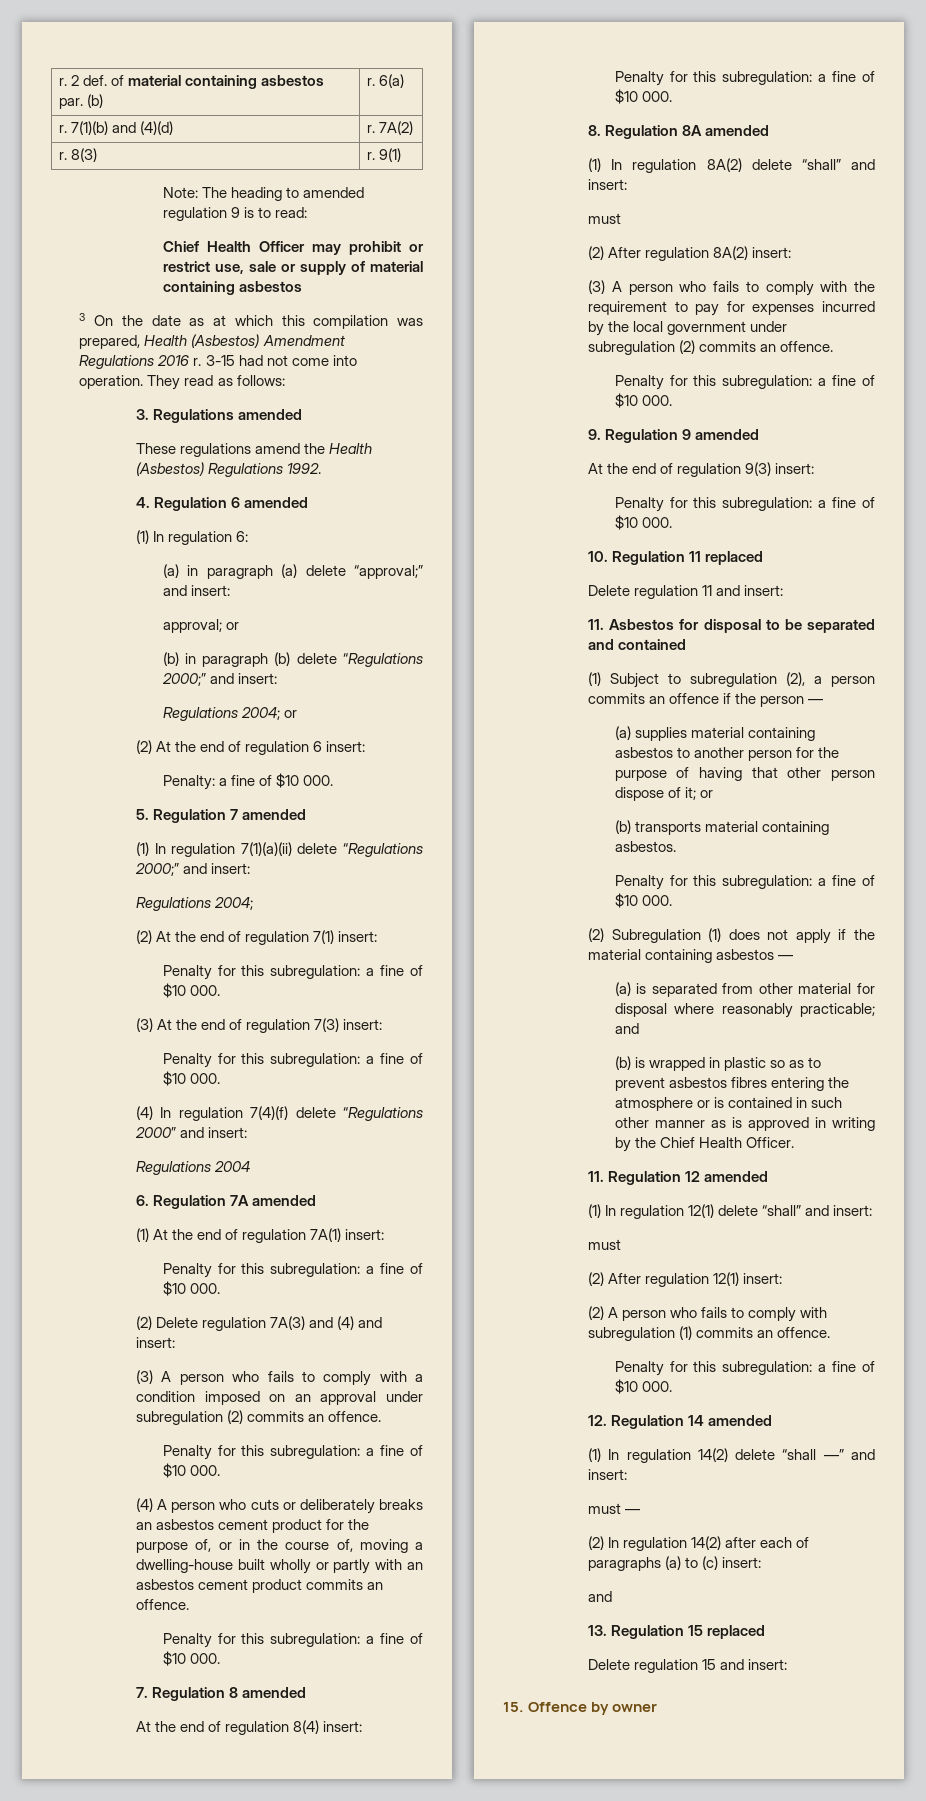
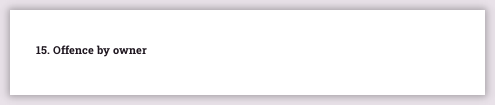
[59,75,325,89] [59,94,104,109] [367,74,405,88] [59,121,174,135] [367,121,414,135] [59,148,98,162] [367,148,402,162] [162,187,364,201] [162,207,307,221] [162,241,424,255] [162,261,423,275] [162,281,302,295] [79,313,423,329] [79,334,345,349] [79,355,357,369] [79,375,285,390] [136,409,303,423] [136,443,373,457] [136,462,322,477] [136,497,309,511] [136,530,249,545] [162,564,423,579] [162,585,230,596] [162,619,239,633] [162,652,423,667] [161,673,277,686] [162,707,297,721] [136,740,366,755] [162,773,333,790] [136,809,307,823] [136,842,424,857] [135,863,251,876] [136,897,254,911] [136,930,378,945] [162,965,423,980] [162,983,220,998] [136,1018,383,1033] [162,1053,423,1068] [162,1071,220,1086] [136,1106,423,1121] [135,1127,248,1138] [136,1161,251,1175] [136,1195,317,1209] [136,1228,385,1243] [162,1263,423,1278] [162,1281,220,1296] [136,1316,383,1331] [136,1337,176,1348] [136,1370,423,1386] [136,1391,424,1405] [136,1410,382,1425] [162,1445,423,1460] [162,1463,220,1478] [136,1498,424,1514] [136,1519,370,1533] [136,1539,424,1553] [136,1559,423,1574] [136,1579,384,1593] [136,1599,190,1610] [162,1633,423,1648] [162,1651,220,1666] [136,1687,307,1701] [136,1720,363,1735] [614,71,875,86] [614,89,672,104] [588,125,770,139] [588,158,875,173] [588,179,628,190] [588,213,622,224] [588,246,792,261] [588,280,875,296] [588,301,875,316] [588,321,788,336] [588,340,834,355] [614,375,875,390] [614,393,672,408] [588,429,760,443] [588,462,815,477] [614,497,875,512] [614,515,672,530] [588,551,764,565] [588,585,784,599] [588,619,875,633] [588,639,687,650] [588,672,875,688] [588,693,824,707] [614,726,815,741] [614,747,839,761] [614,767,875,781] [614,787,713,801] [614,820,829,835] [614,841,676,852] [614,875,875,890] [614,893,672,908] [588,928,875,944] [588,949,794,963] [614,982,875,997] [614,1003,875,1018] [614,1023,639,1034] [614,1056,821,1071] [614,1077,849,1091] [614,1097,842,1111] [614,1117,875,1131] [614,1137,794,1152] [588,1171,769,1185] [588,1204,873,1219] [588,1239,622,1250] [588,1272,783,1287] [588,1306,828,1322] [588,1326,831,1341] [614,1361,875,1376] [614,1379,672,1394] [588,1415,773,1429] [588,1448,875,1463] [588,1469,628,1480] [588,1503,641,1514] [588,1536,810,1551] [588,1556,762,1571] [588,1591,613,1602] [588,1625,766,1639] [588,1659,788,1673] r. 2 def. of material containing asbestos par. (b) | r. 6(a) // r. 7(1)(b) and (4)(d) | r. 7A(2) // r. 8(3) | r. 9(1) // Note: The heading to amended regulation 9 is to read: // Chief Health Officer may prohibit or restrict use, sale or supply of material containing asbestos // 3 On the date as at which this compilation was prepared, Health (Asbestos) Amendment Regulations 2016 r. 3-15 had not come into operation. They read as follows: // 3. Regulations amended // These regulations amend the Health (Asbestos) Regulations 1992. // 4. Regulation 6 amended // (1) In regulation 6: // (a) in paragraph (a) delete “approval;” and insert: // approval; or // (b) in paragraph (b) delete “Regulations 2000;” and insert: // Regulations 2004; or // (2) At the end of regulation 6 insert: // Penalty: a fine of $10 000. // 5. Regulation 7 amended // (1) In regulation 7(1)(a)(ii) delete “Regulations 2000;” and insert: // Regulations 2004; // (2) At the end of regulation 7(1) insert: // Penalty for this subregulation: a fine of $10 000. // (3) At the end of regulation 7(3) insert: // Penalty for this subregulation: a fine of $10 000. // (4) In regulation 7(4)(f) delete “Regulations 2000” and insert: // Regulations 2004 // 6. Regulation 7A amended // (1) At the end of regulation 7A(1) insert: // Penalty for this subregulation: a fine of $10 000. // (2) Delete regulation 7A(3) and (4) and insert: // (3) A person who fails to comply with a condition imposed on an approval under subregulation (2) commits an offence. // Penalty for this subregulation: a fine of $10 000. // (4) A person who cuts or deliberately breaks an asbestos cement product for the purpose of, or in the course of, moving a dwelling-house built wholly or partly with an asbestos cement product commits an offence. // Penalty for this subregulation: a fine of $10 000. // 7. Regulation 8 amended // At the end of regulation 8(4) insert: // Penalty for this subregulation: a fine of $10 000. // 8. Regulation 8A amended // (1) In regulation 8A(2) delete “shall” and insert: // must // (2) After regulation 8A(2) insert: // (3) A person who fails to comply with the requirement to pay for expenses incurred by the local government under subregulation (2) commits an offence. // Penalty for this subregulation: a fine of $10 000. // 9. Regulation 9 amended // At the end of regulation 9(3) insert: // Penalty for this subregulation: a fine of $10 000. // 10. Regulation 11 replaced // Delete regulation 11 and insert: // 11. Asbestos for disposal to be separated and contained // (1) Subject to subregulation (2), a person commits an offence if the person — // (a) supplies material containing asbestos to another person for the purpose of having that other person dispose of it; or // (b) transports material containing asbestos. // Penalty for this subregulation: a fine of $10 000. // (2) Subregulation (1) does not apply if the material containing asbestos — // (a) is separated from other material for disposal where reasonably practicable; and // (b) is wrapped in plastic so as to prevent asbestos fibres entering the atmosphere or is contained in such other manner as is approved in writing by the Chief Health Officer. // 11. Regulation 12 amended // (1) In regulation 12(1) delete “shall” and insert: // must // (2) After regulation 12(1) insert: // (2) A person who fails to comply with subregulation (1) commits an offence. // Penalty for this subregulation: a fine of $10 000. // 12. Regulation 14 amended // (1) In regulation 14(2) delete “shall —” and insert: // must — // (2) In regulation 14(2) after each of paragraphs (a) to (c) insert: // and // 13. Regulation 15 replaced // Delete regulation 15 and insert: // -> (36, 50) none

